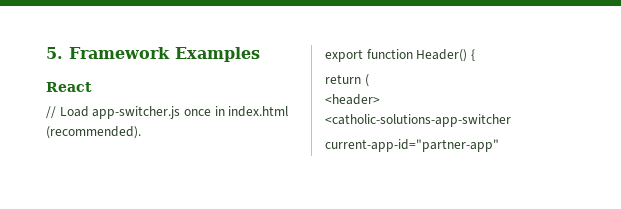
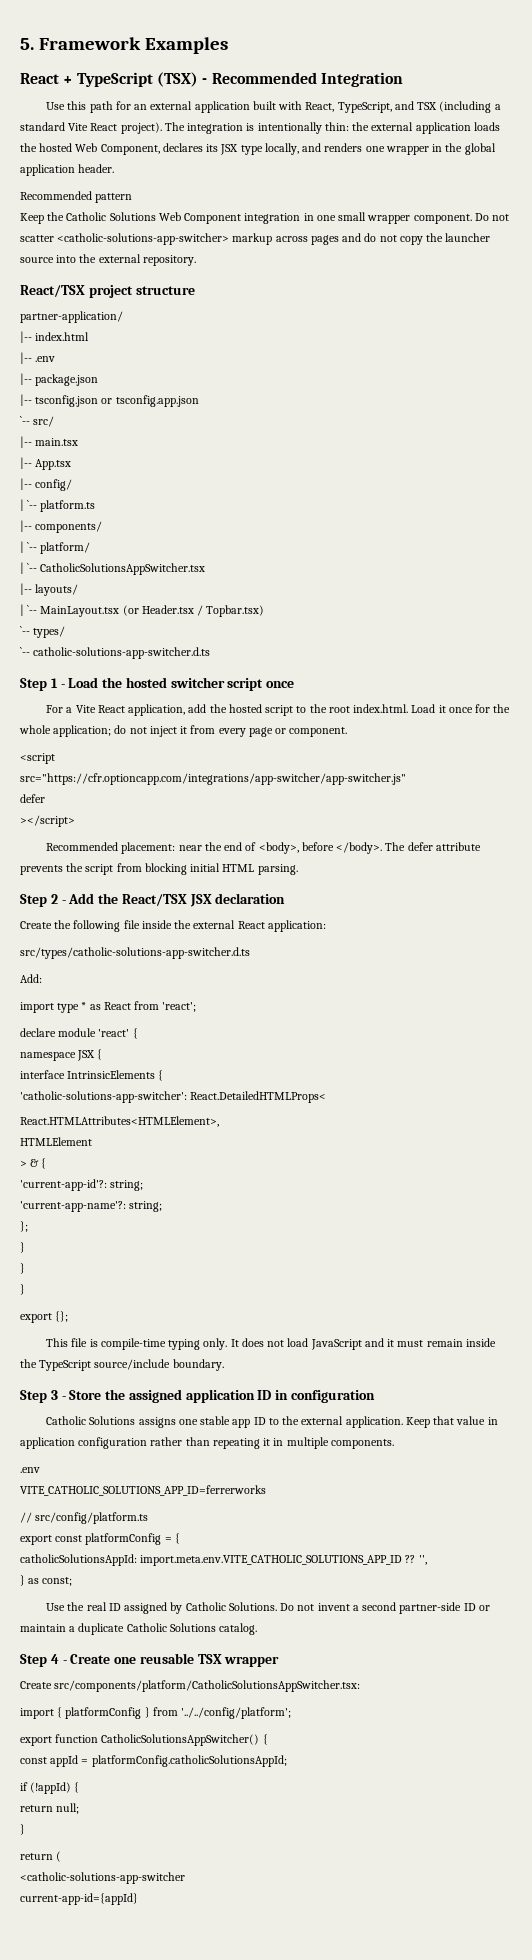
[46,106,289,119] [46,126,141,139] // // Load app-switcher.js once in index.html (recommended). -> [63,72,403,87] [46,101,501,113] [20,122,500,134] [20,143,496,155] [20,164,115,176] [20,191,133,203] [20,212,510,224] [20,233,491,245] [20,254,196,266] [20,285,195,298] [20,311,123,323] [20,331,90,343] [20,352,56,364] [20,373,99,386] [20,394,199,407] [20,416,55,427] [20,436,79,448] [20,457,72,470] [20,478,73,491] [20,499,96,512] [20,520,103,533] [20,541,91,554] [20,562,206,575] [20,583,79,596] [20,604,265,617] [20,626,66,638] [20,647,211,659] [20,677,295,691] [46,704,511,716] [19,725,348,737] [20,753,55,764] [20,773,406,785] [20,794,45,803] [20,815,75,827] [46,842,481,854] [20,863,298,875] [20,893,286,907] [20,920,326,932] [20,947,250,959] [20,974,42,983] [20,1001,197,1013] [20,1028,138,1039] [20,1049,103,1061] [20,1070,164,1081] [20,1091,327,1103] [20,1116,219,1127] [20,1137,92,1146] [20,1158,47,1169] [20,1179,144,1191] [20,1201,163,1212] [20,1221,28,1232] [20,1242,25,1253] [20,1263,25,1274] [20,1284,25,1295] [20,1311,69,1323] [46,1338,496,1350] [20,1359,224,1371] [20,1389,376,1403] [46,1416,498,1428] [20,1437,394,1449] [20,1467,40,1473] [20,1485,266,1496] [20,1512,149,1524] [20,1533,180,1545] [20,1554,427,1566] [20,1575,73,1586] [46,1602,490,1614] [20,1623,258,1635] [20,1653,280,1667] [20,1680,361,1692] [20,1707,292,1719] + TypeScript (TSX) - Recommended Integration // Use this path for an external application built with React, TypeScript, and TSX (including a standard Vite React project). The integration is intentionally thin: the external application loads the hosted Web Component, declares its JSX type locally, and renders one wrapper in the global application header. // Recommended pattern // Keep the Catholic Solutions Web Component integration in one small wrapper component. Do not scatter <catholic-solutions-app-switcher> markup across pages and do not copy the launcher source into the external repository. // React/TSX project structure // partner-application/ // |-- index.html // |-- .env // |-- package.json // |-- tsconfig.json or tsconfig.app.json // `-- src/ // |-- main.tsx // |-- App.tsx // |-- config/ // | `-- platform.ts // |-- components/ // | `-- platform/ // | `-- CatholicSolutionsAppSwitcher.tsx // |-- layouts/ // | `-- MainLayout.tsx (or Header.tsx / Topbar.tsx) // `-- types/ // `-- catholic-solutions-app-switcher.d.ts // Step 1 - Load the hosted switcher script once // For a Vite React application, add the hosted script to the root index.html. Load it once for the whole application; do not inject it from every page or component. // <script // src="https://cfr.optioncapp.com/integrations/app-switcher/app-switcher.js" // defer // ></script> // Recommended placement: near the end of <body>, before </body>. The defer attribute prevents the script from blocking initial HTML parsing. // Step 2 - Add the React/TSX JSX declaration // Create the following file inside the external React application: // src/types/catholic-solutions-app-switcher.d.ts // Add: // import type * as React from 'react'; // declare module 'react' { // namespace JSX { // interface IntrinsicElements { // 'catholic-solutions-app-switcher': React.DetailedHTMLProps< // React.HTMLAttributes<HTMLElement>, // HTMLElement // > & { // 'current-app-id'?: string; // 'current-app-name'?: string; // }; // } // } // } // export {}; // This file is compile-time typing only. It does not load JavaScript and it must remain inside the TypeScript source/include boundary. // Step 3 - Store the assigned application ID in configuration // Catholic Solutions assigns one stable app ID to the external application. Keep that value in application configuration rather than repeating it in multiple components. // .env // VITE_CATHOLIC_SOLUTIONS_APP_ID=ferrerworks // // src/config/platform.ts // export const platformConfig = { // catholicSolutionsAppId: import.meta.env.VITE_CATHOLIC_SOLUTIONS_APP_ID ?? '', // } as const; // Use the real ID assigned by Catholic Solutions. Do not invent a second partner-side ID or maintain a duplicate Catholic Solutions catalog. // Step 4 - Create one reusable TSX wrapper // Create src/components/platform/CatholicSolutionsAppSwitcher.tsx: // import { platformConfig } from '../../config/platform';
[416,49,475,62] Header() { -> [101,1734,268,1746] [20,1755,287,1767] [20,1782,80,1794] [20,1803,80,1814] [20,1824,25,1835] CatholicSolutionsAppSwitcher() { // const appId = platformConfig.catholicSolutionsAppId; // if (!appId) { // return null; // }
[325,94,380,105] // <header> -> (62, 1856) none
[325,139,499,152] current-app-id="partner-app" -> [20,1893,138,1905] current-app-id={appId}

